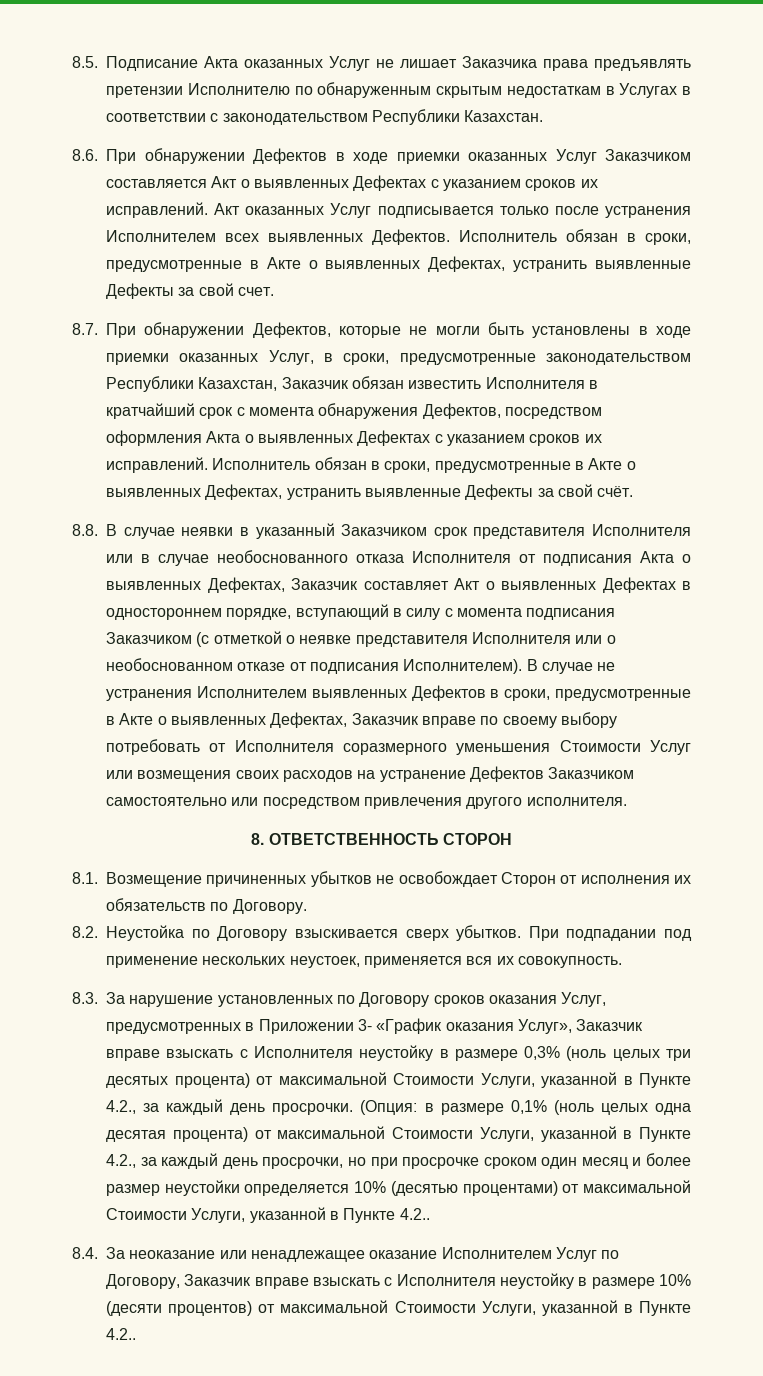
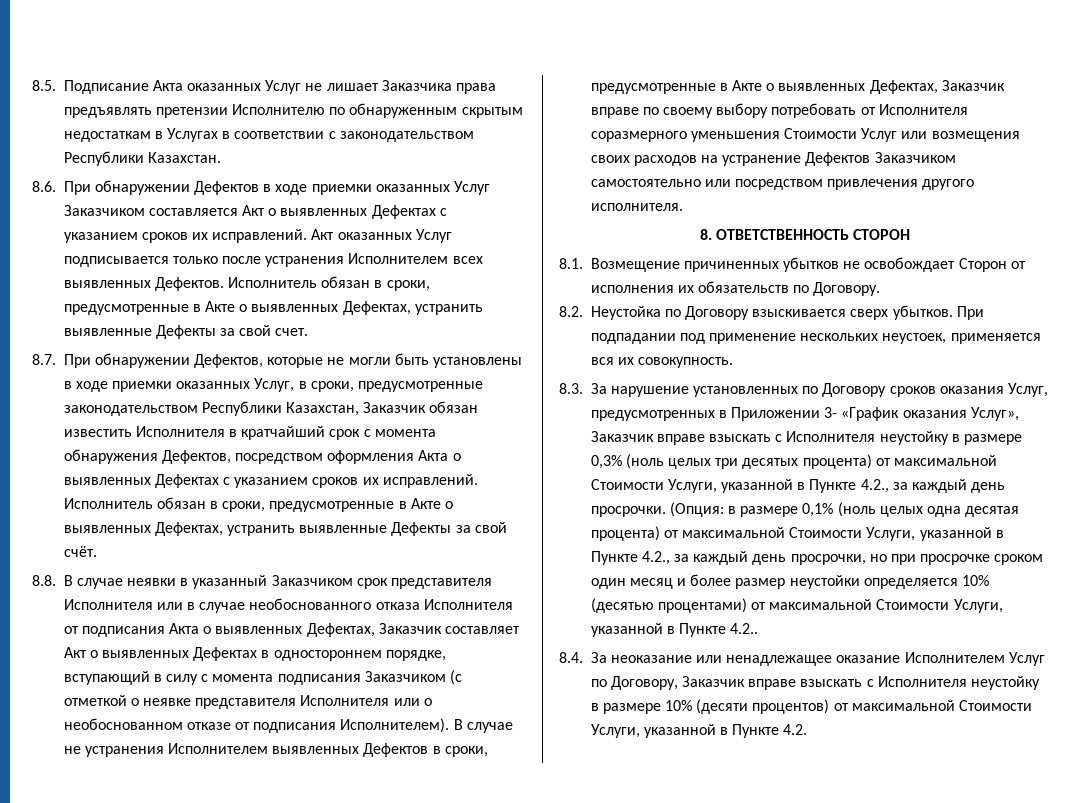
[106,1328,136,1340] 4.2.. -> [783,724,808,735] 4.2.

